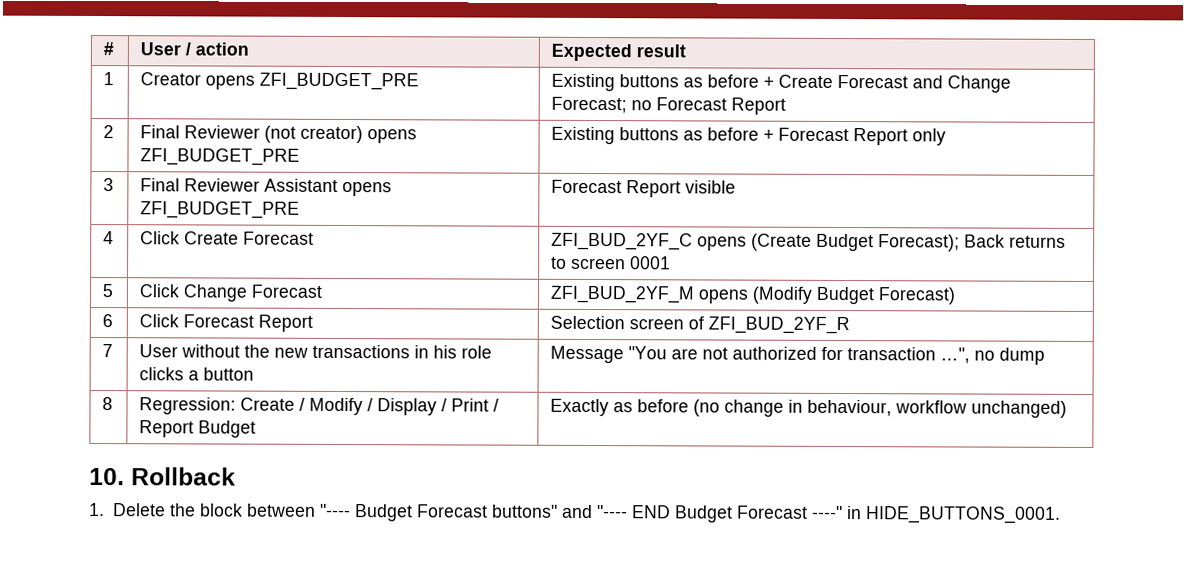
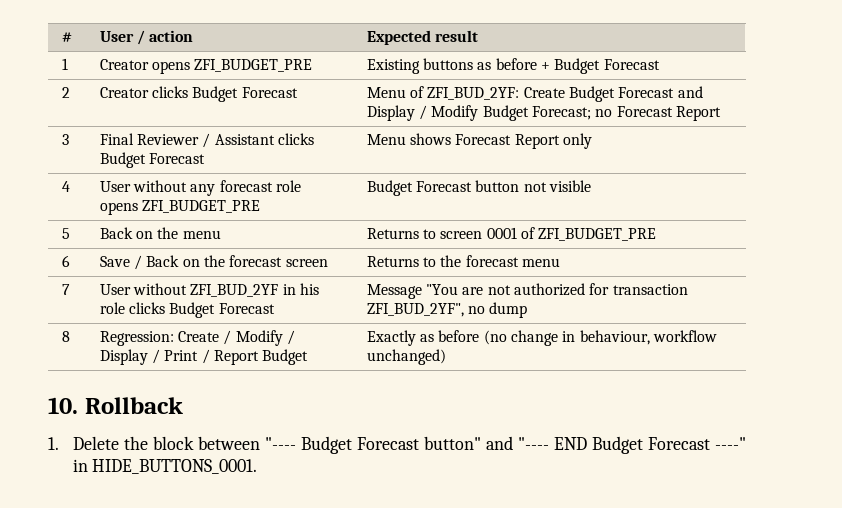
[778,74,1012,93] Create Forecast and Change -> [554,58,660,74] [61,87,70,98] [99,86,298,102] [366,86,703,102] [366,105,529,121] Budget Forecast // 2 | Creator clicks Budget Forecast | Menu of ZFI_BUD_2YF: Create Budget Forecast and Display / Modify Budget
[103,125,115,139] [140,125,418,144] [140,148,301,166] [551,126,947,146] [103,178,115,192] [140,178,393,197] [140,201,301,219] [551,179,737,198] [103,231,115,245] [140,231,315,245] [551,232,1067,252] [551,256,672,270] [102,284,114,298] [139,284,323,302] [550,285,956,305] [102,314,114,328] [139,314,314,332] [550,315,851,335] 2 | Final Reviewer (not creator) opens ZFI_BUDGET_PRE | Existing buttons as before + Forecast Report only // 3 | Final Reviewer Assistant opens ZFI_BUDGET_PRE | Forecast Report visible // 4 | Click Create Forecast | ZFI_BUD_2YF_C opens (Create Budget Forecast); Back returns to screen 0001 // 5 | Click Change Forecast | ZFI_BUD_2YF_M opens (Modify Budget Forecast) // 6 | Click Forecast Report | Selection screen of ZFI_BUD_2YF_R -> [61,134,69,145] [99,133,315,148] [99,152,206,168] [366,133,593,149] [61,181,70,192] [99,180,302,196] [99,200,261,215] [366,180,592,196] [61,228,70,239] [99,227,221,239] [366,227,657,241] [61,255,70,267] [99,255,328,270] [366,255,561,267] 3 | Final Reviewer / Assistant clicks Budget Forecast | Menu shows Forecast Report only // 4 | User without any forecast role opens ZFI_BUDGET_PRE | Budget Forecast button not visible // 5 | Back on the menu | Returns to screen 0001 of ZFI_BUDGET_PRE // 6 | Save / Back on the forecast screen | Returns to the forecast menu
[244,344,411,359] the new transactions -> [190,284,279,297] ZFI_BUD_2YF
[188,367,255,381] a button -> [169,302,275,318] Budget Forecast
[940,347,971,364] …", -> [366,303,464,317] ZFI_BUD_2YF",
[491,504,558,518] buttons" -> [423,436,481,450] button"

